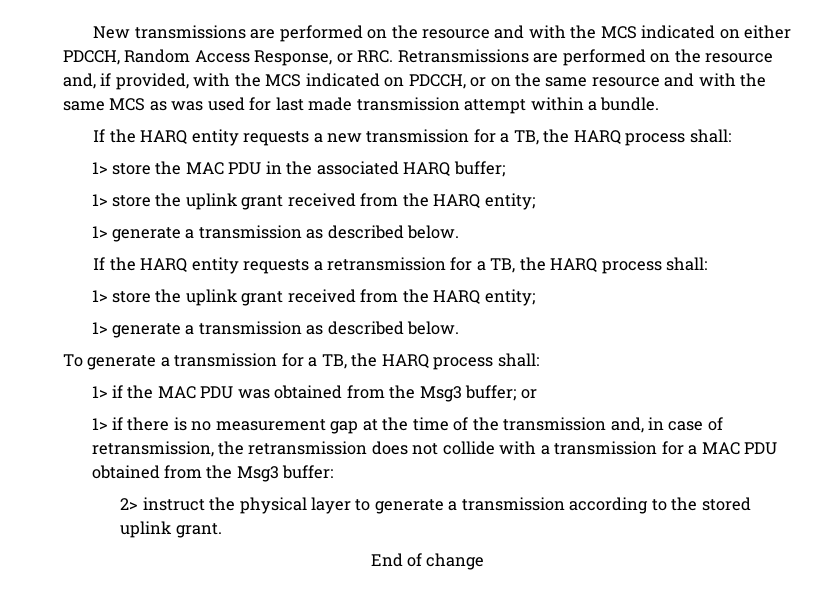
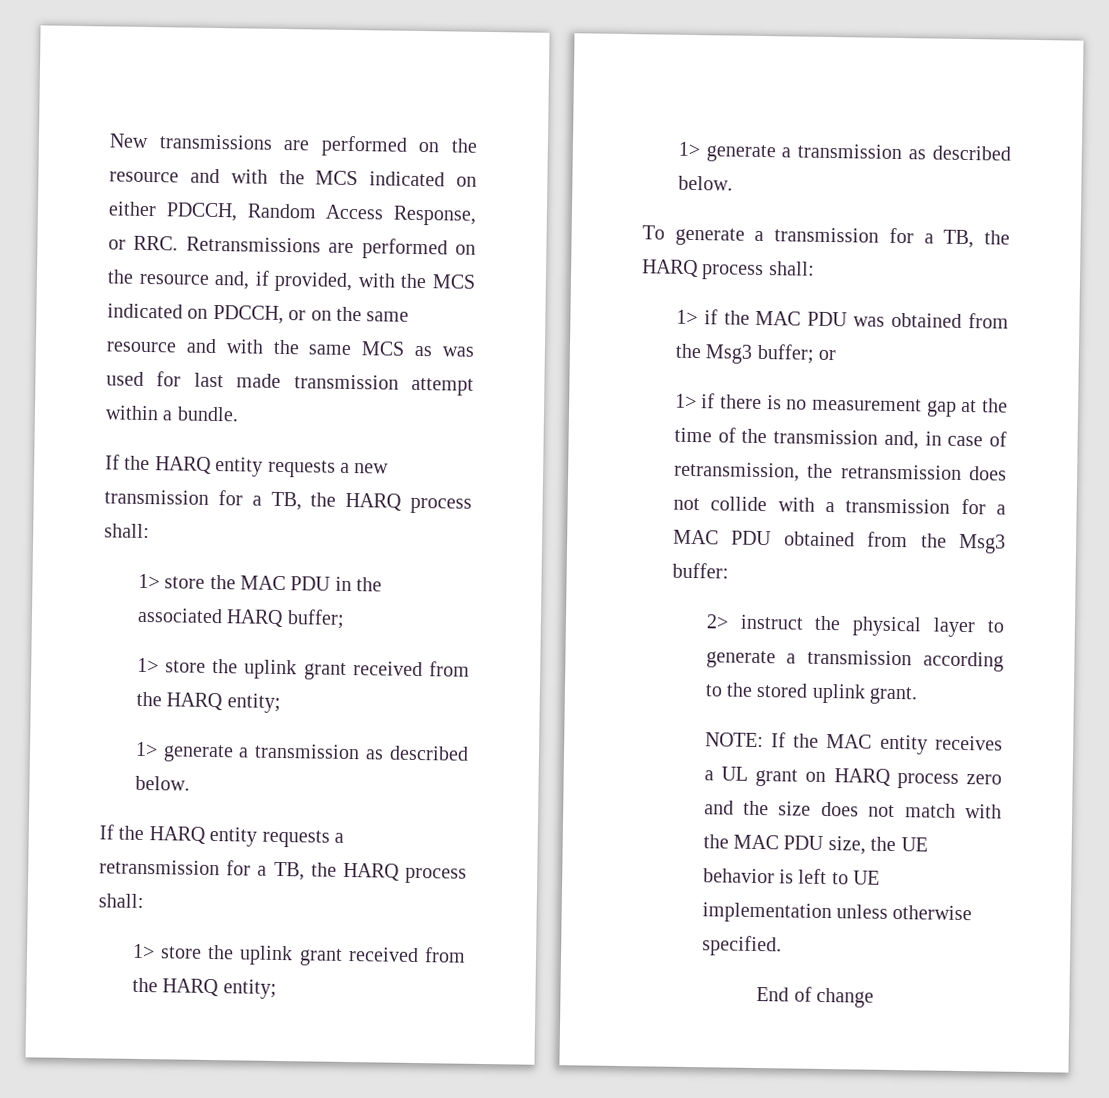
(222, 530) none -> [704,732,1003,755] [703,766,1002,789] [703,800,1002,819] [702,834,928,855] [702,868,881,885] [701,902,973,924] [701,935,782,957] // NOTE: If the MAC entity receives a UL grant on HARQ process zero and the size does not match with the MAC PDU size, the UE behavior is left to UE implementation unless otherwise specified.

